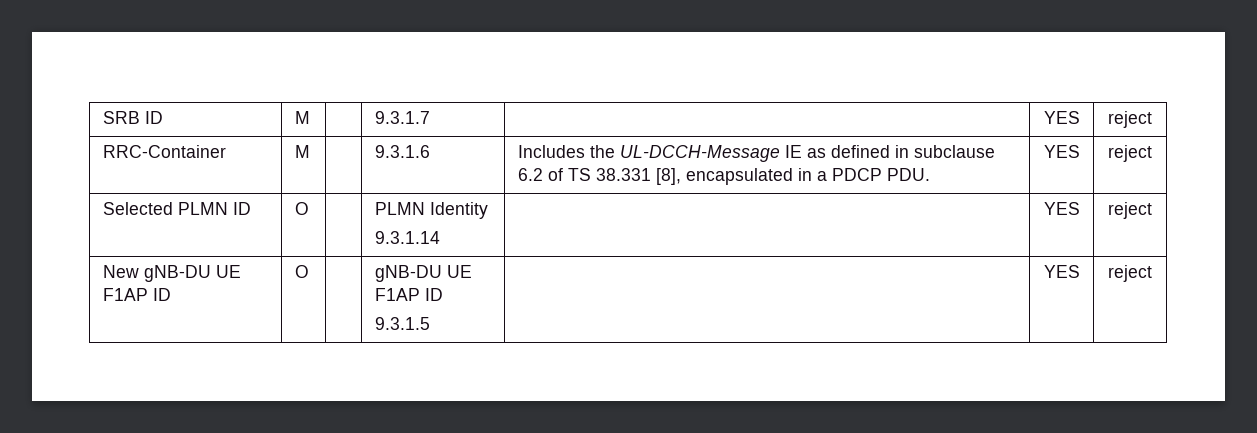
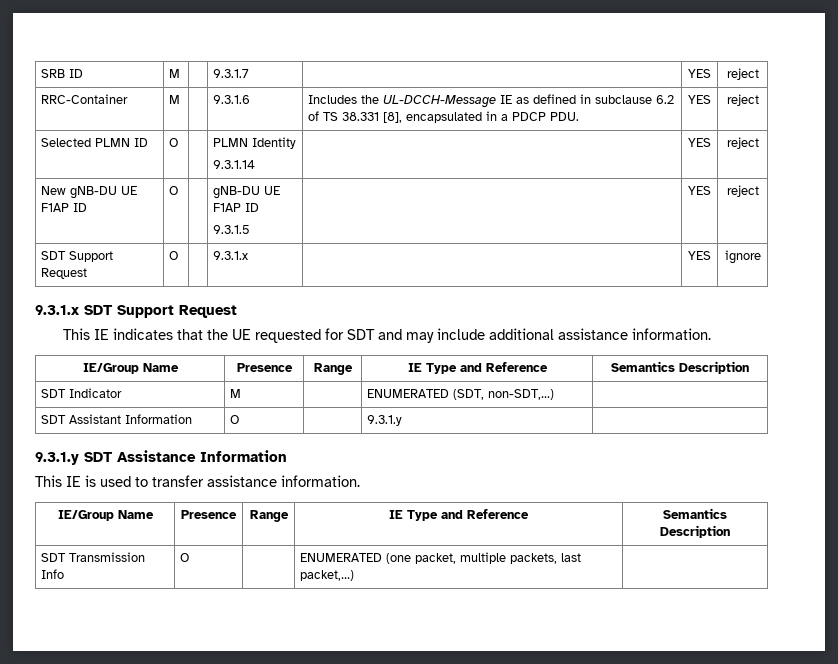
(1152, 273) none -> [41,251,114,262] [41,268,88,279] [169,251,179,260] [213,251,249,260] [688,251,711,260] [724,250,761,264] [35,305,237,318] [63,328,712,343] [82,363,179,374] [236,363,293,372] [313,363,353,375] [407,362,548,374] [611,361,749,374] [41,388,123,398] [230,389,242,398] [367,389,555,400] [41,414,193,424] [230,415,240,424] [367,415,403,426] [35,450,287,465] [35,475,360,487] [57,510,154,521] [181,510,237,519] [249,510,289,522] [389,509,529,521] [663,508,727,519] [660,525,730,538] [41,552,146,562] [41,569,65,579] [180,553,190,562] [300,552,582,564] [300,570,355,581] // SDT Support Request | O | | 9.3.1.x | | YES | ignore // 9.3.1.x SDT Support Request // This IE indicates that the UE requested for SDT and may include additional assistance information. // IE/Group Name | Presence | Range | IE Type and Reference | Semantics Description // SDT Indicator | M | | ENUMERATED (SDT, non-SDT,…) | // SDT Assistant Information | O | | 9.3.1.y | // 9.3.1.y SDT Assistance Information // This IE is used to transfer assistance information. // IE/Group Name | Presence | Range | IE Type and Reference | Semantics Description // SDT Transmission Info | O | | ENUMERATED (one packet, multiple packets, last packet,…) |

